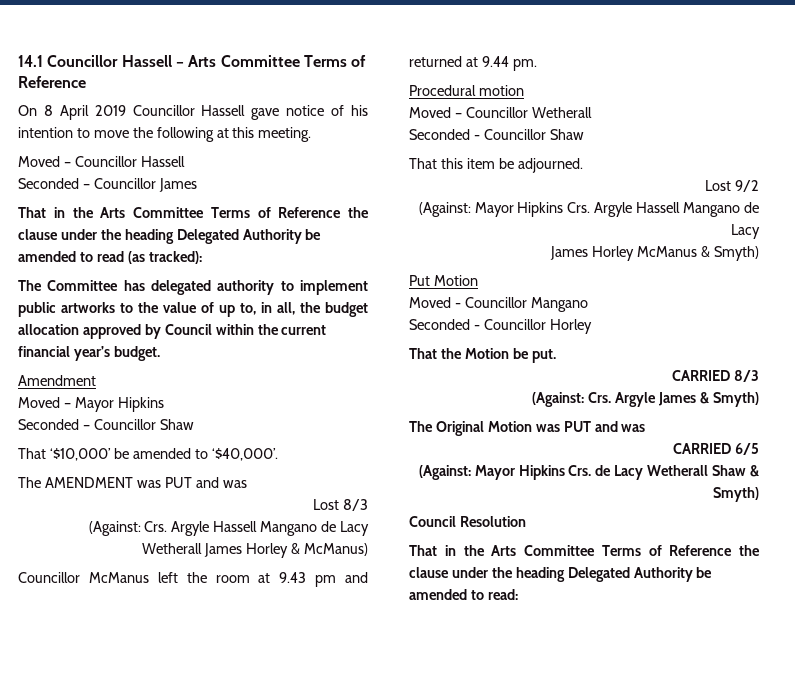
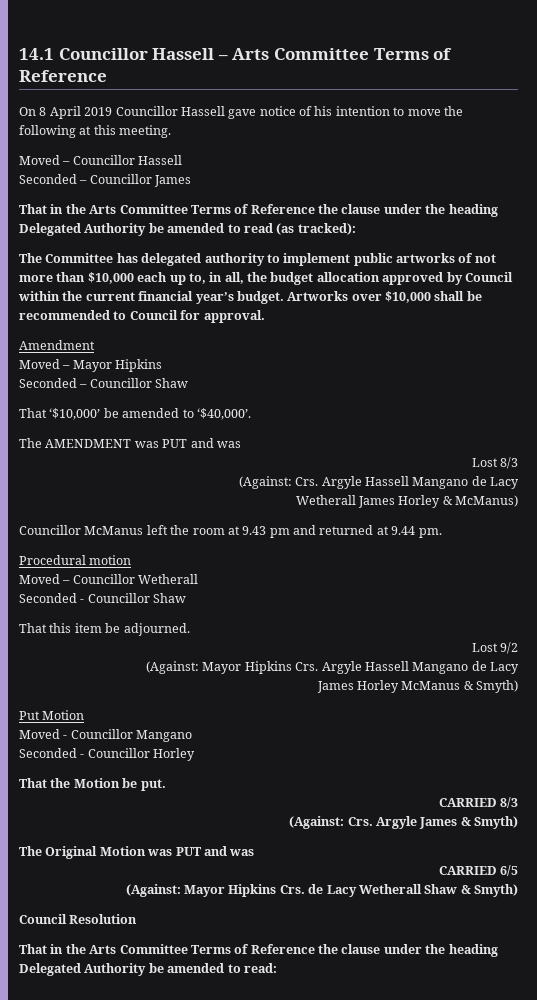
[120,302,214,313] to the value of -> [458,253,496,263] [19,272,168,284] of not more than $10,000 each
(160, 353) none -> [287,291,482,303] [19,310,265,323] Artworks over $10,000 shall be recommended to Council for approval.

